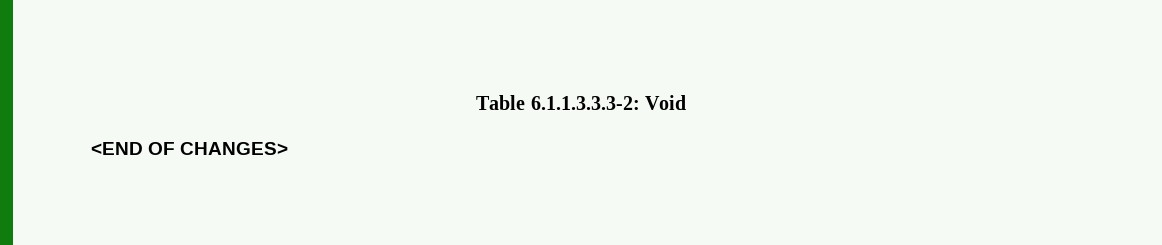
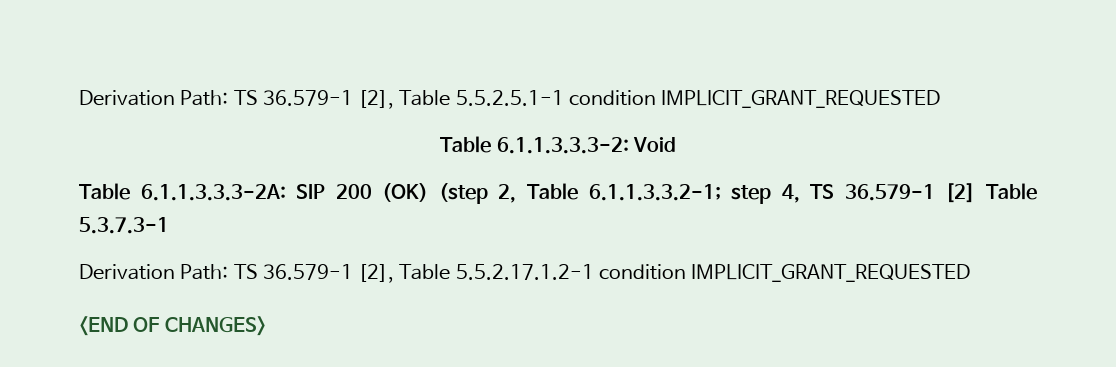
[476,95,686,110] Table 6.1.1.3.3.3-2: Void -> [79,90,941,109] [440,136,676,154] [79,183,1038,204] [79,217,169,234] [79,264,971,283] Derivation Path: TS 36.579-1 [2], Table 5.5.2.5.1-1 condition IMPLICIT_GRANT_REQUESTED // Table 6.1.1.3.3.3-2: Void // Table 6.1.1.3.3.3-2A: SIP 200 (OK) (step 2, Table 6.1.1.3.3.2-1; step 4, TS 36.579-1 [2] Table 5.3.7.3-1 // Derivation Path: TS 36.579-1 [2], Table 5.5.2.17.1.2-1 condition IMPLICIT_GRANT_REQUESTED

